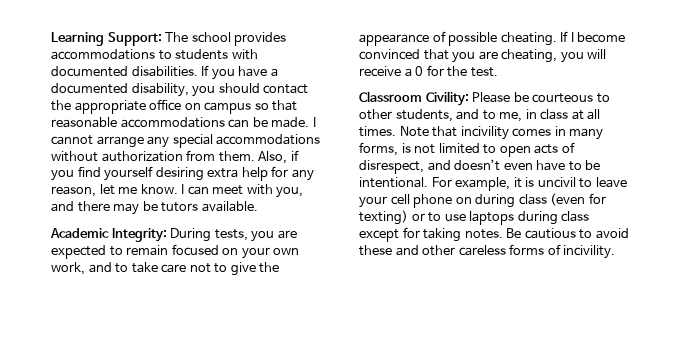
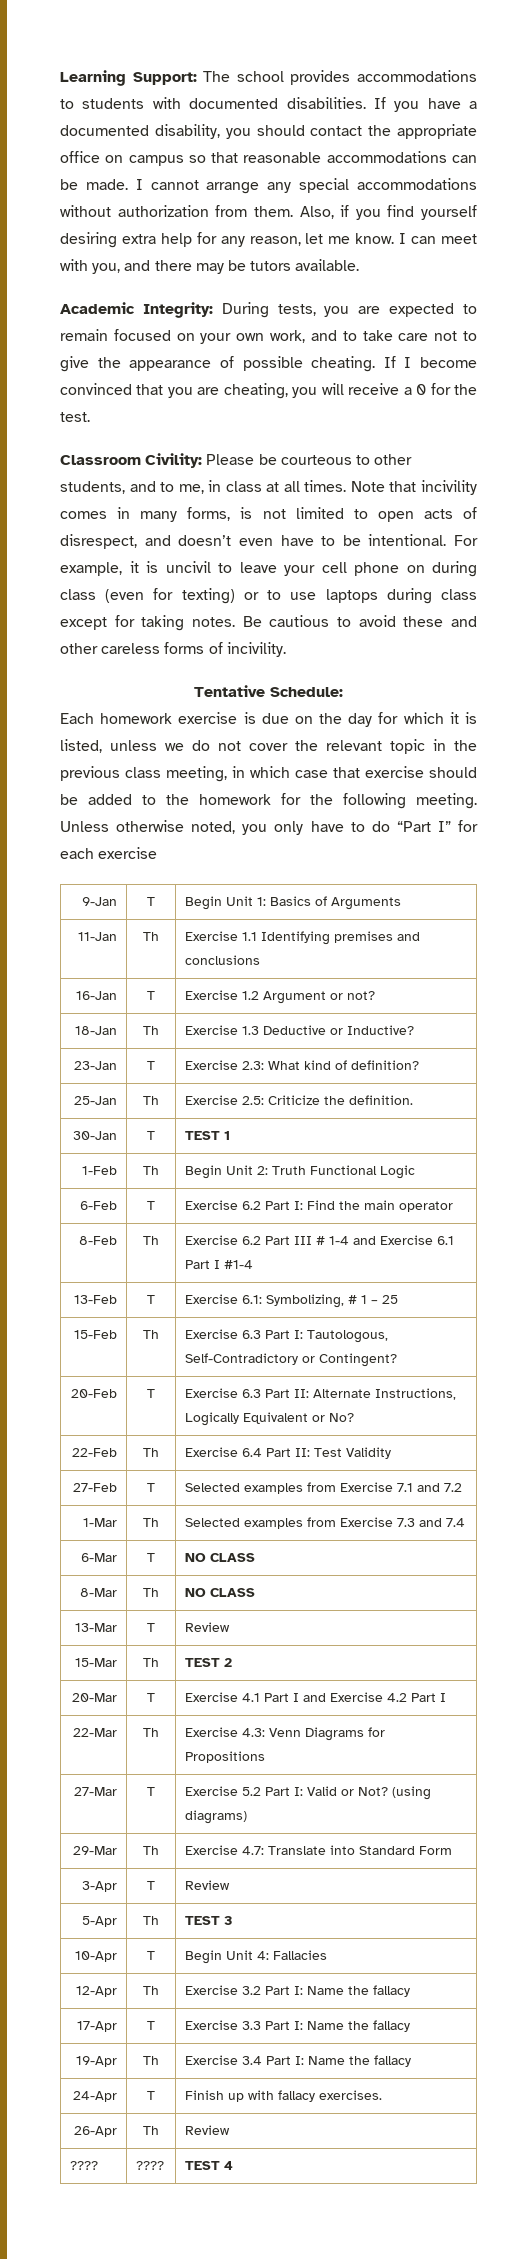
(616, 252) none -> [194,685,343,697] [60,712,478,727] [60,739,477,754] [60,766,477,782] [60,793,477,809] [60,820,479,835] [60,847,158,859] [82,897,118,906] [147,897,155,906] [184,896,401,910] [78,932,118,941] [143,932,159,941] [184,931,420,945] [184,955,260,965] [76,991,118,1000] [147,991,155,1000] [184,990,375,1004] [75,1026,118,1035] [143,1026,159,1035] [184,1025,414,1035] [74,1061,118,1070] [147,1061,155,1070] [184,1060,419,1070] [74,1096,118,1105] [143,1096,159,1105] [184,1095,413,1105] [73,1131,118,1140] [147,1131,155,1140] [184,1131,230,1140] [82,1166,118,1175] [143,1166,159,1175] [184,1165,415,1179] [80,1201,118,1210] [147,1201,155,1210] [184,1200,453,1212] [79,1236,118,1245] [143,1236,159,1245] [184,1235,454,1245] [184,1260,253,1269] [74,1295,118,1304] [147,1295,155,1304] [184,1294,398,1308] [74,1330,118,1339] [143,1330,159,1339] [184,1329,388,1343] [184,1353,397,1367] [71,1389,118,1398] [147,1389,155,1398] [184,1388,456,1400] [184,1412,354,1426] [72,1448,118,1457] [143,1448,159,1457] [184,1447,391,1459] [73,1483,118,1492] [147,1483,155,1492] [184,1482,462,1494] [83,1518,118,1527] [143,1518,159,1527] [184,1517,465,1529] [81,1553,118,1562] [147,1553,155,1562] [184,1553,255,1562] [80,1588,118,1597] [143,1588,159,1597] [184,1588,255,1597] [75,1623,118,1632] [147,1623,155,1632] [184,1622,230,1632] [75,1658,118,1667] [143,1658,159,1667] [184,1658,232,1667] [72,1693,118,1702] [147,1693,155,1702] [184,1692,446,1702] [73,1728,118,1737] [143,1728,159,1737] [184,1727,385,1741] [184,1751,265,1763] [74,1787,118,1796] [147,1787,155,1796] [184,1786,431,1800] [184,1810,247,1824] [73,1846,118,1855] [143,1846,159,1855] [184,1845,452,1855] [82,1881,118,1892] [147,1881,155,1890] [184,1880,230,1890] [82,1916,118,1927] [143,1916,159,1925] [184,1916,232,1925] [75,1951,118,1962] [147,1951,155,1960] [184,1950,327,1964] [76,1986,118,1997] [143,1986,159,1995] [184,1985,410,1997] [77,2021,118,2032] [147,2021,155,2030] [184,2020,410,2032] [76,2056,118,2067] [143,2056,159,2065] [184,2055,411,2067] [73,2091,118,2102] [147,2091,155,2100] [184,2090,382,2102] [74,2126,118,2137] [143,2126,159,2135] [184,2125,230,2135] [69,2161,98,2170] [135,2161,164,2170] [184,2161,233,2170] // Tentative Schedule: // Each homework exercise is due on the day for which it is listed, unless we do not cover the relevant topic in the previous class meeting, in which case that exercise should be added to the homework for the following meeting. Unless otherwise noted, you only have to do “Part I” for each exercise // 9-Jan | T | Begin Unit 1: Basics of Arguments // 11-Jan | Th | Exercise 1.1 Identifying premises and conclusions // 16-Jan | T | Exercise 1.2 Argument or not? // 18-Jan | Th | Exercise 1.3 Deductive or Inductive? // 23-Jan | T | Exercise 2.3: What kind of definition? // 25-Jan | Th | Exercise 2.5: Criticize the definition. // 30-Jan | T | TEST 1 // 1-Feb | Th | Begin Unit 2: Truth Functional Logic // 6-Feb | T | Exercise 6.2 Part I: Find the main operator // 8-Feb | Th | Exercise 6.2 Part III # 1-4 and Exercise 6.1 Part I #1-4 // 13-Feb | T | Exercise 6.1: Symbolizing, # 1 – 25 // 15-Feb | Th | Exercise 6.3 Part I: Tautologous, Self-Contradictory or Contingent? // 20-Feb | T | Exercise 6.3 Part II: Alternate Instructions, Logically Equivalent or No? // 22-Feb | Th | Exercise 6.4 Part II: Test Validity // 27-Feb | T | Selected examples from Exercise 7.1 and 7.2 // 1-Mar | Th | Selected examples from Exercise 7.3 and 7.4 // 6-Mar | T | NO CLASS // 8-Mar | Th | NO CLASS // 13-Mar | T | Review // 15-Mar | Th | TEST 2 // 20-Mar | T | Exercise 4.1 Part I and Exercise 4.2 Part I // 22-Mar | Th | Exercise 4.3: Venn Diagrams for Propositions // 27-Mar | T | Exercise 5.2 Part I: Valid or Not? (using diagrams) // 29-Mar | Th | Exercise 4.7: Translate into Standard Form // 3-Apr | T | Review // 5-Apr | Th | TEST 3 // 10-Apr | T | Begin Unit 4: Fallacies // 12-Apr | Th | Exercise 3.2 Part I: Name the fallacy // 17-Apr | T | Exercise 3.3 Part I: Name the fallacy // 19-Apr | Th | Exercise 3.4 Part I: Name the fallacy // 24-Apr | T | Finish up with fallacy exercises. // 26-Apr | Th | Review // ???? | ???? | TEST 4

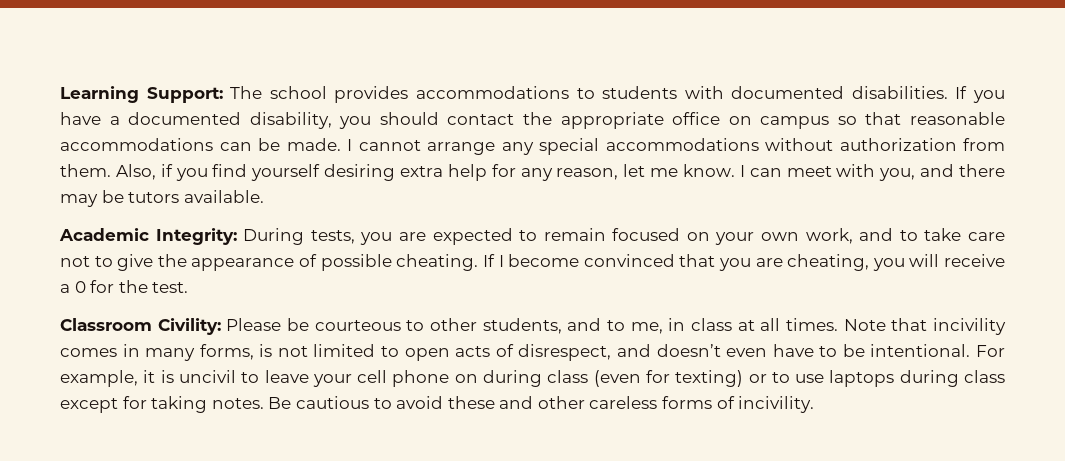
[194,685,343,697] [60,712,478,727] [60,739,477,754] [60,766,477,782] [60,793,477,809] [60,820,479,835] [60,847,158,859] [82,897,118,906] [147,897,155,906] [184,896,401,910] [78,932,118,941] [143,932,159,941] [184,931,420,945] [184,955,260,965] [76,991,118,1000] [147,991,155,1000] [184,990,375,1004] [75,1026,118,1035] [143,1026,159,1035] [184,1025,414,1035] [74,1061,118,1070] [147,1061,155,1070] [184,1060,419,1070] [74,1096,118,1105] [143,1096,159,1105] [184,1095,413,1105] [73,1131,118,1140] [147,1131,155,1140] [184,1131,230,1140] [82,1166,118,1175] [143,1166,159,1175] [184,1165,415,1179] [80,1201,118,1210] [147,1201,155,1210] [184,1200,453,1212] [79,1236,118,1245] [143,1236,159,1245] [184,1235,454,1245] [184,1260,253,1269] [74,1295,118,1304] [147,1295,155,1304] [184,1294,398,1308] [74,1330,118,1339] [143,1330,159,1339] [184,1329,388,1343] [184,1353,397,1367] [71,1389,118,1398] [147,1389,155,1398] [184,1388,456,1400] [184,1412,354,1426] [72,1448,118,1457] [143,1448,159,1457] [184,1447,391,1459] [73,1483,118,1492] [147,1483,155,1492] [184,1482,462,1494] [83,1518,118,1527] [143,1518,159,1527] [184,1517,465,1529] [81,1553,118,1562] [147,1553,155,1562] [184,1553,255,1562] [80,1588,118,1597] [143,1588,159,1597] [184,1588,255,1597] [75,1623,118,1632] [147,1623,155,1632] [184,1622,230,1632] [75,1658,118,1667] [143,1658,159,1667] [184,1658,232,1667] [72,1693,118,1702] [147,1693,155,1702] [184,1692,446,1702] [73,1728,118,1737] [143,1728,159,1737] [184,1727,385,1741] [184,1751,265,1763] [74,1787,118,1796] [147,1787,155,1796] [184,1786,431,1800] [184,1810,247,1824] [73,1846,118,1855] [143,1846,159,1855] [184,1845,452,1855] [82,1881,118,1892] [147,1881,155,1890] [184,1880,230,1890] [82,1916,118,1927] [143,1916,159,1925] [184,1916,232,1925] [75,1951,118,1962] [147,1951,155,1960] [184,1950,327,1964] [76,1986,118,1997] [143,1986,159,1995] [184,1985,410,1997] [77,2021,118,2032] [147,2021,155,2030] [184,2020,410,2032] [76,2056,118,2067] [143,2056,159,2065] [184,2055,411,2067] [73,2091,118,2102] [147,2091,155,2100] [184,2090,382,2102] [74,2126,118,2137] [143,2126,159,2135] [184,2125,230,2135] [69,2161,98,2170] [135,2161,164,2170] [184,2161,233,2170] // Tentative Schedule: // Each homework exercise is due on the day for which it is listed, unless we do not cover the relevant topic in the previous class meeting, in which case that exercise should be added to the homework for the following meeting. Unless otherwise noted, you only have to do “Part I” for each exercise // 9-Jan | T | Begin Unit 1: Basics of Arguments // 11-Jan | Th | Exercise 1.1 Identifying premises and conclusions // 16-Jan | T | Exercise 1.2 Argument or not? // 18-Jan | Th | Exercise 1.3 Deductive or Inductive? // 23-Jan | T | Exercise 2.3: What kind of definition? // 25-Jan | Th | Exercise 2.5: Criticize the definition. // 30-Jan | T | TEST 1 // 1-Feb | Th | Begin Unit 2: Truth Functional Logic // 6-Feb | T | Exercise 6.2 Part I: Find the main operator // 8-Feb | Th | Exercise 6.2 Part III # 1-4 and Exercise 6.1 Part I #1-4 // 13-Feb | T | Exercise 6.1: Symbolizing, # 1 – 25 // 15-Feb | Th | Exercise 6.3 Part I: Tautologous, Self-Contradictory or Contingent? // 20-Feb | T | Exercise 6.3 Part II: Alternate Instructions, Logically Equivalent or No? // 22-Feb | Th | Exercise 6.4 Part II: Test Validity // 27-Feb | T | Selected examples from Exercise 7.1 and 7.2 // 1-Mar | Th | Selected examples from Exercise 7.3 and 7.4 // 6-Mar | T | NO CLASS // 8-Mar | Th | NO CLASS // 13-Mar | T | Review // 15-Mar | Th | TEST 2 // 20-Mar | T | Exercise 4.1 Part I and Exercise 4.2 Part I // 22-Mar | Th | Exercise 4.3: Venn Diagrams for Propositions // 27-Mar | T | Exercise 5.2 Part I: Valid or Not? (using diagrams) // 29-Mar | Th | Exercise 4.7: Translate into Standard Form // 3-Apr | T | Review // 5-Apr | Th | TEST 3 // 10-Apr | T | Begin Unit 4: Fallacies // 12-Apr | Th | Exercise 3.2 Part I: Name the fallacy // 17-Apr | T | Exercise 3.3 Part I: Name the fallacy // 19-Apr | Th | Exercise 3.4 Part I: Name the fallacy // 24-Apr | T | Finish up with fallacy exercises. // 26-Apr | Th | Review // ???? | ???? | TEST 4 -> (815, 404) none

